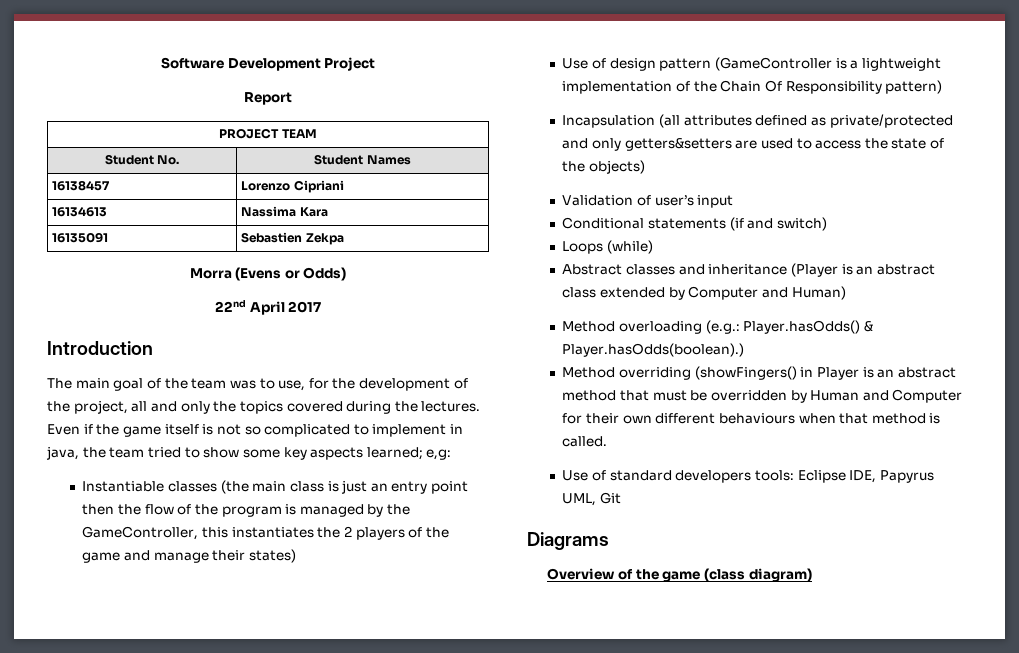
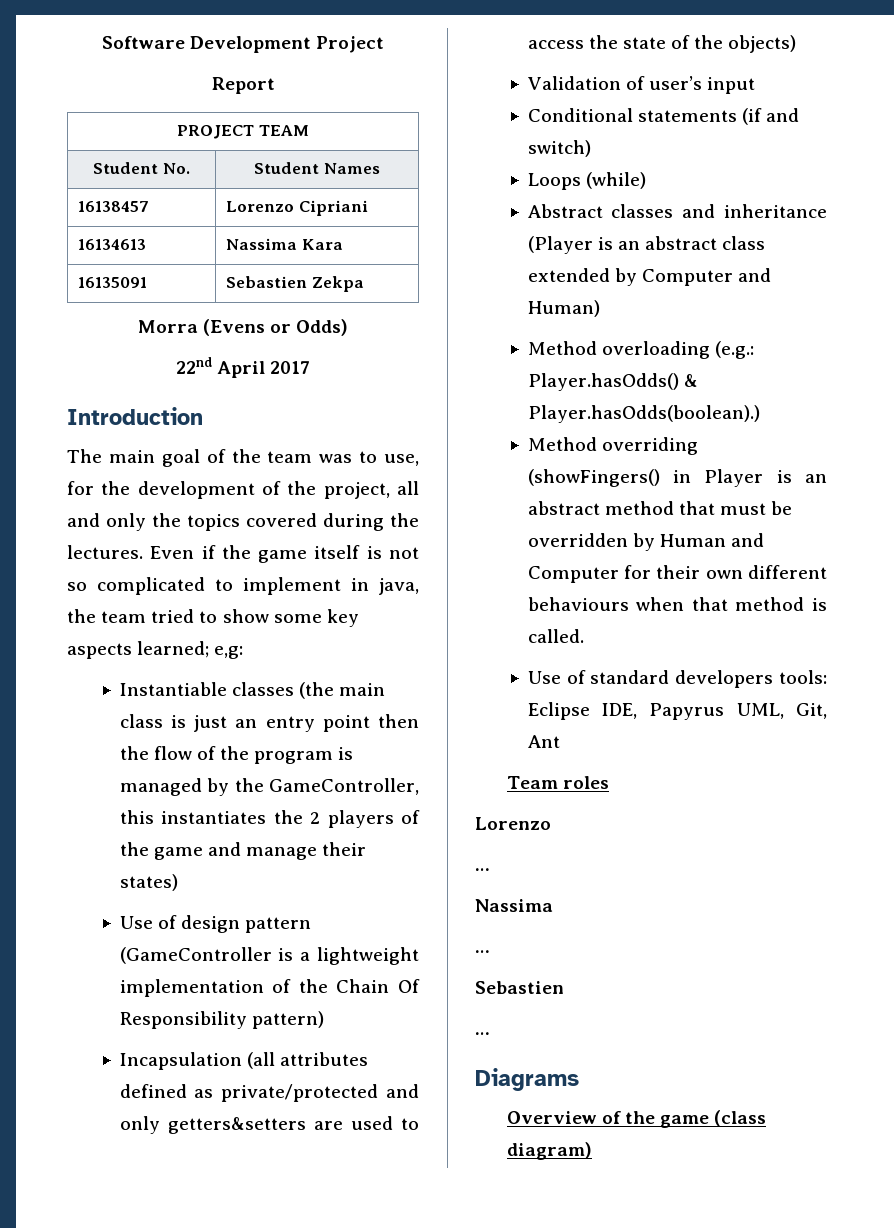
[599,492,621,504] Git -> [796,703,827,719] [527,735,560,748] [506,776,609,789] [475,817,551,830] [475,868,490,871] [475,899,553,912] [475,950,490,953] [475,981,564,994] [475,1032,490,1035] Git, Ant // Team roles // Lorenzo // … // Nassima // … // Sebastien // …

